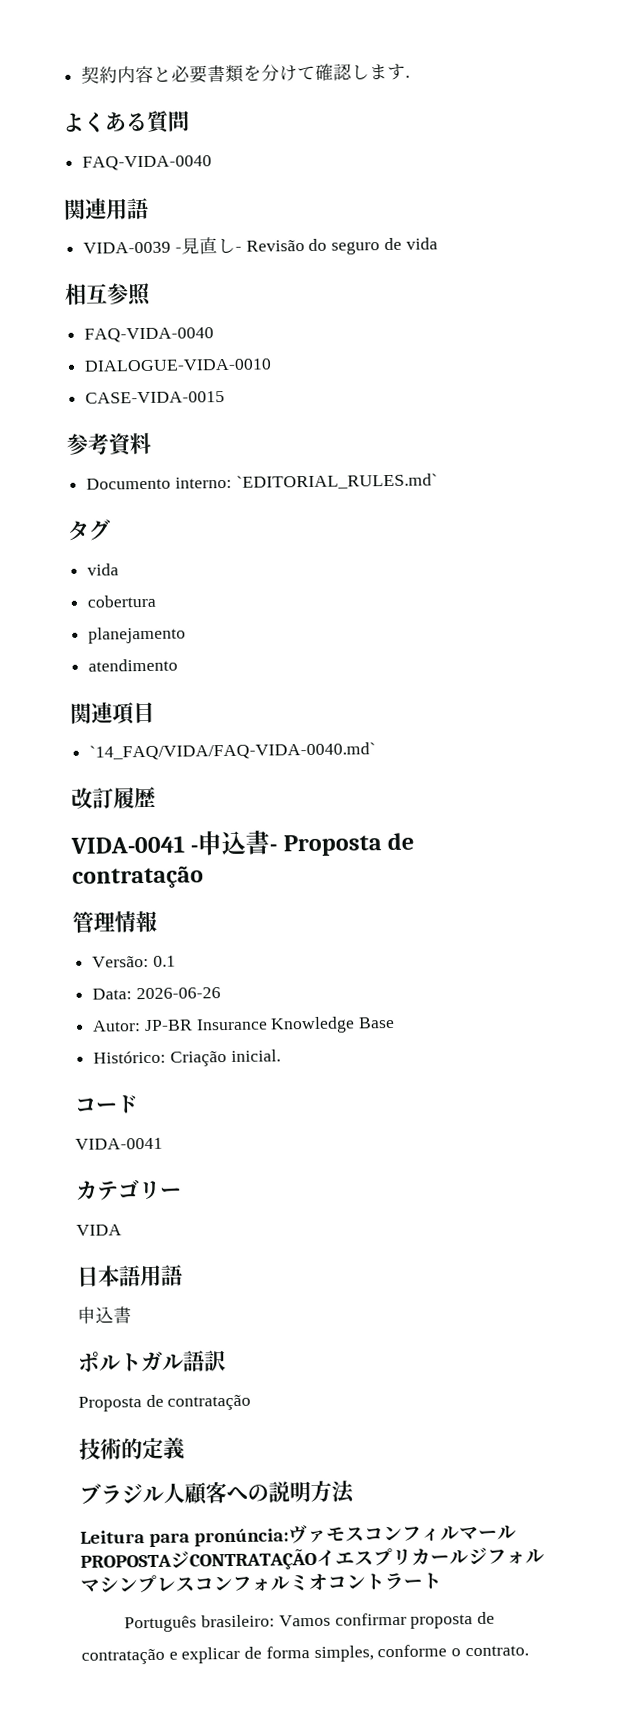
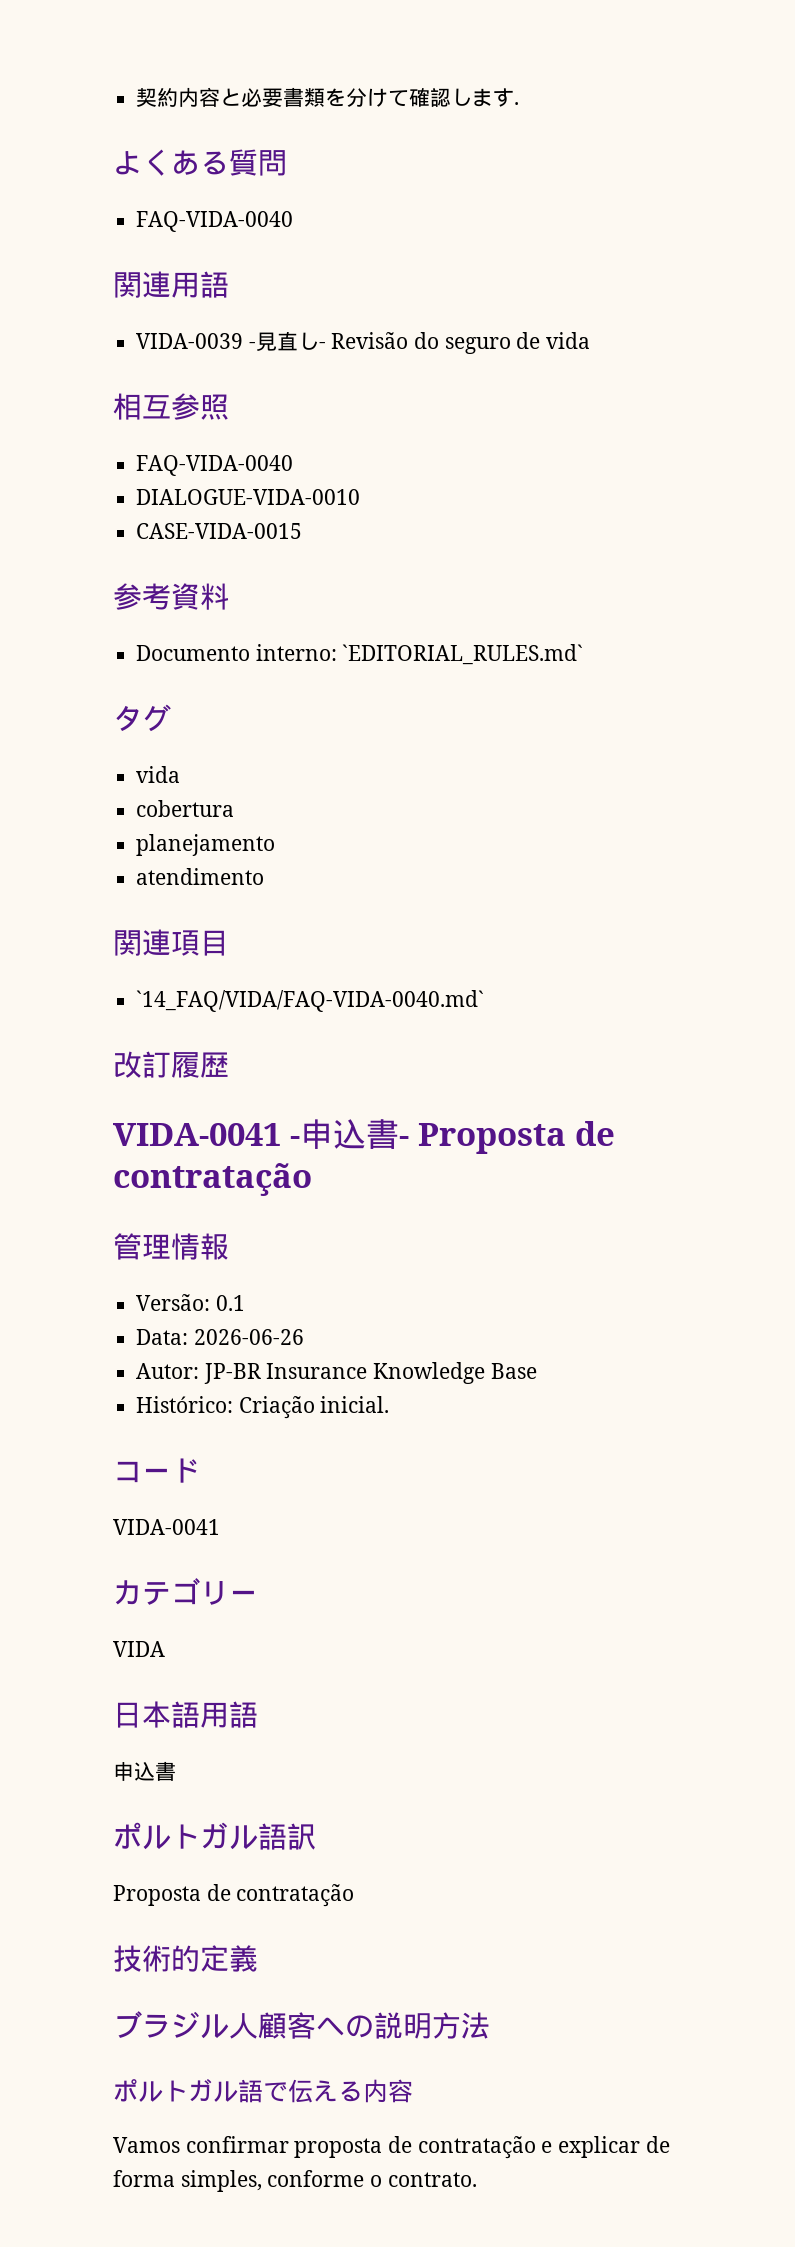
[80,1525,517,1548] [80,1546,545,1571] [80,1572,442,1594] [124,1614,276,1633] Leitura para pronúncia:ヴァモスコンフィルマールPROPOSTAジCONTRATAÇÃOイエスプリカールジフォルマシンプレスコンフォルミオコントラート // Português brasileiro: -> [113,2079,413,2103] ポルトガル語で伝える内容 //

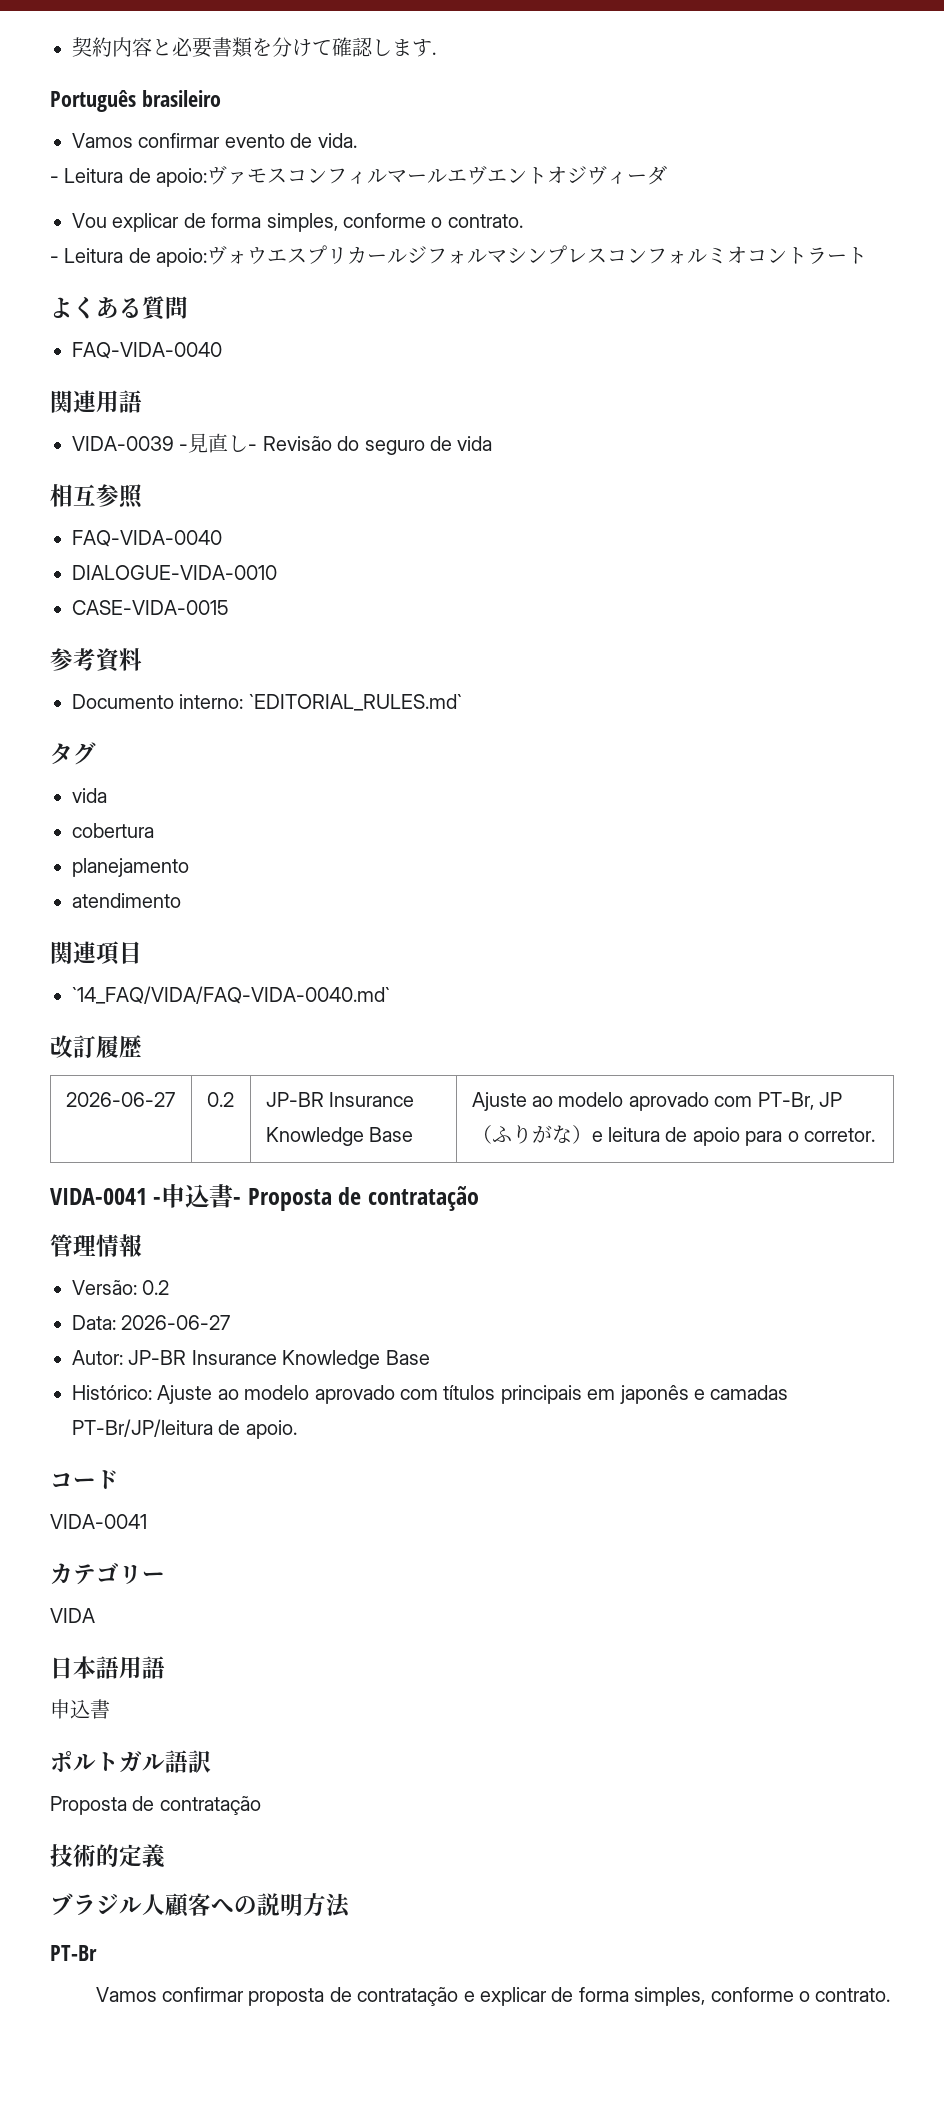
(520, 103) none -> [50,90,221,112] [72,133,357,148] [50,165,668,187] [72,213,523,232] [50,245,868,267] // Português brasileiro // Vamos confirmar evento de vida. // - Leitura de apoio:ヴァモスコンフィルマールエヴエントオジヴィーダ // Vou explicar de forma simples, conforme o contrato. // - Leitura de apoio:ヴォウエスプリカールジフォルマシンプレスコンフォルミオコントラート
(229, 1065) none -> [65,1092,175,1107] [206,1092,234,1107] [265,1092,414,1107] [265,1127,413,1146] [471,1092,842,1111] [471,1125,875,1146] // 2026-06-27 | 0.2 | JP-BR Insurance Knowledge Base | Ajuste ao modelo aprovado com PT-Br, JP（ふりがな）e leitura de apoio para o corretor.
[215,1295,245,1311] 0.1 -> [142,1280,170,1295] 0.2
[193,1329,304,1345] 2026-06-26 -> [121,1315,231,1330] 2026-06-27
[238,1396,390,1419] Criação inicial. -> [157,1385,789,1404] [72,1419,297,1439] Ajuste ao modelo aprovado com títulos principais em japonês e camadas PT-Br/JP/leitura de apoio.
[113,2079,413,2103] ポルトガル語で伝える内容 -> [50,1945,97,1961] PT-Br

